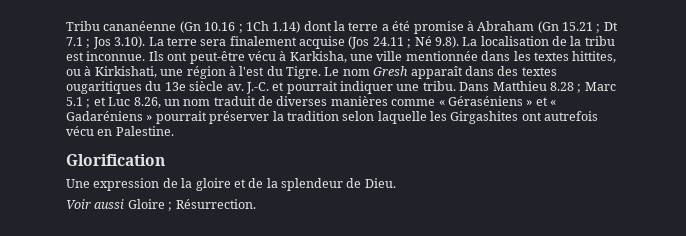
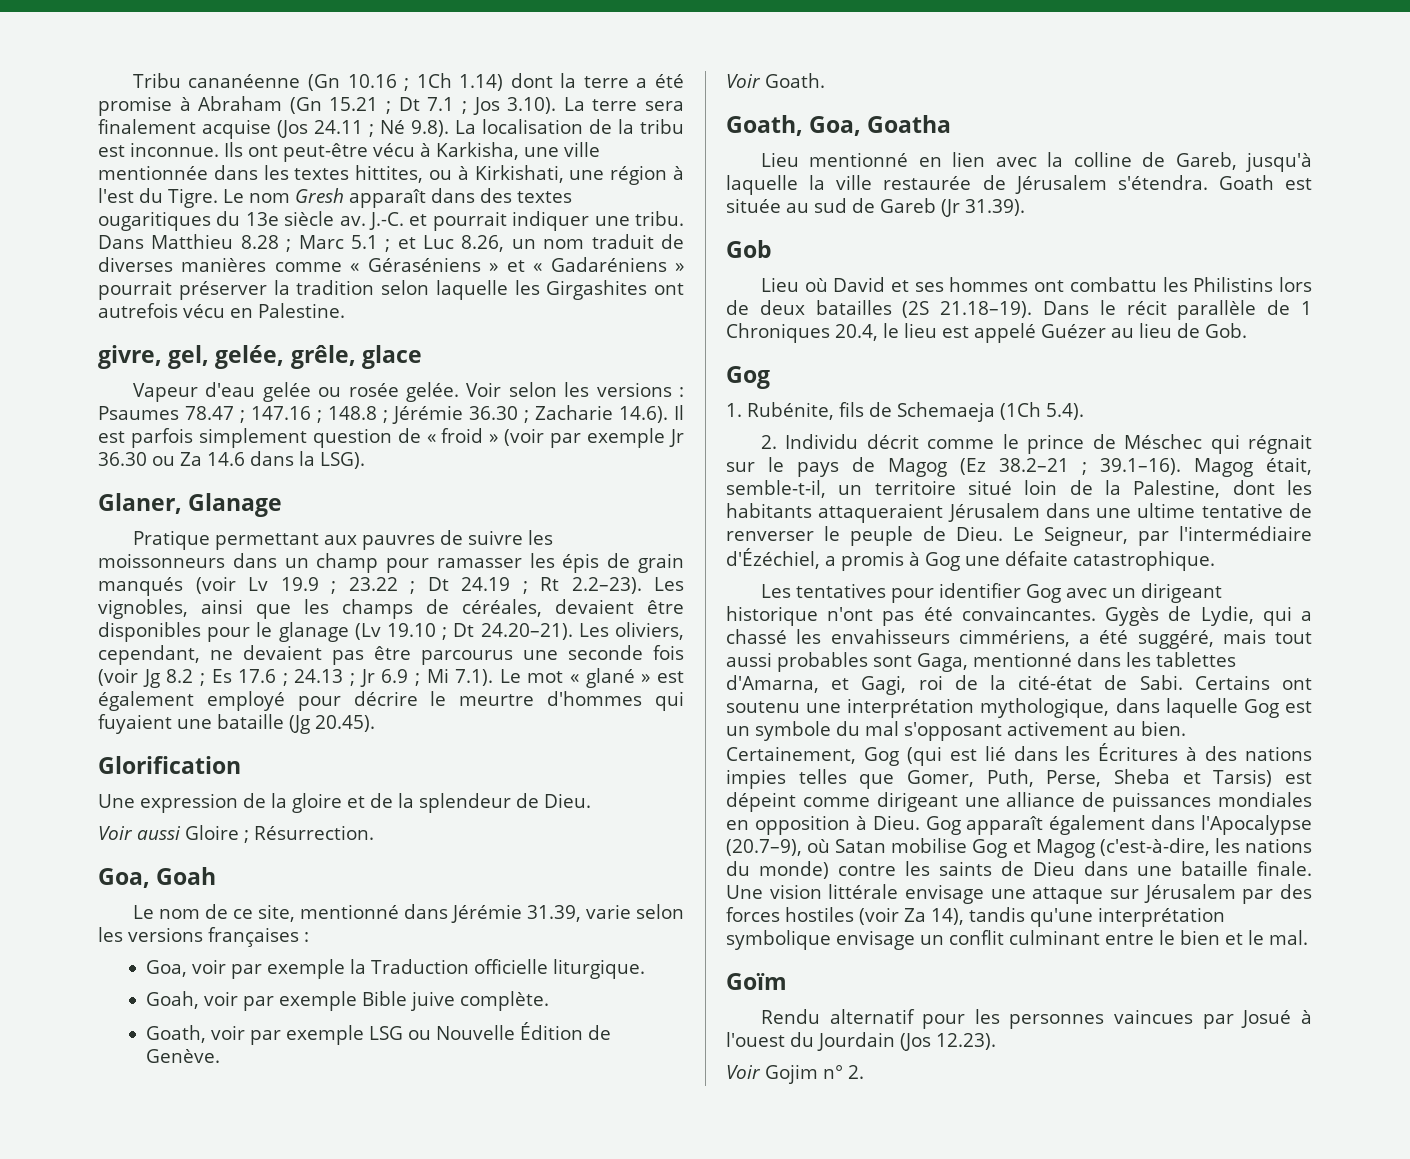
(174, 131) none -> [98,345,422,369] [132,382,685,402] [98,405,684,424] [98,428,685,448] [98,451,365,469] [98,493,283,517] [132,530,553,550] [98,553,684,573] [98,576,684,596] [98,599,684,619] [98,622,684,642] [98,645,684,665] [98,668,685,688] [98,691,684,711] [98,714,376,734] // givre, gel, gelée, grêle, glace // Vapeur d'eau gelée ou rosée gelée. Voir selon les versions : Psaumes 78.47 ; 147.16 ; 148.8 ; Jérémie 36.30 ; Zacharie 14.6). Il est parfois simplement question de « froid » (voir par exemple Jr 36.30 ou Za 14.6 dans la LSG). // Glaner, Glanage // Pratique permettant aux pauvres de suivre les moissonneurs dans un champ pour ramasser les épis de grain manqués (voir Lv 19.9 ; 23.22 ; Dt 24.19 ; Rt 2.2–23). Les vignobles, ainsi que les champs de céréales, devaient être disponibles pour le glanage (Lv 19.10 ; Dt 24.20–21). Les oliviers, cependant, ne devaient pas être parcourus une seconde fois (voir Jg 8.2 ; Es 17.6 ; 24.13 ; Jr 6.9 ; Mi 7.1). Le mot « glané » est également employé pour décrire le meurtre d'hommes qui fuyaient une bataille (Jg 20.45).
(256, 204) none -> [98,867,217,888] [132,904,685,923] [98,927,309,947] [145,959,645,979] [145,991,549,1011] [145,1022,611,1045] [145,1049,220,1063] [726,73,825,88] [726,115,952,136] [760,152,1313,172] [726,175,1312,195] [726,198,1026,217] [726,240,772,258] [760,277,1312,292] [726,300,1312,320] [726,323,1247,343] [726,366,770,389] [726,402,1084,422] [760,434,1312,454] [726,457,1312,477] [726,480,1312,498] [726,503,1312,523] [726,526,1312,546] [726,548,1215,571] [760,583,1222,603] [726,606,1312,626] [726,629,1312,649] [726,652,1236,672] [726,675,1312,695] [726,698,1312,718] [726,721,1186,741] [726,743,1312,766] [726,769,1312,789] [726,792,1312,812] [726,815,1313,835] [726,838,1312,858] [726,861,1312,879] [726,884,1312,904] [726,907,1225,927] [726,930,1308,950] [726,972,787,990] [760,1009,1312,1029] [726,1032,996,1051] [726,1064,864,1084] // Goa, Goah // Le nom de ce site, mentionné dans Jérémie 31.39, varie selon les versions françaises : // Goa, voir par exemple la Traduction officielle liturgique. // Goah, voir par exemple Bible juive complète. // Goath, voir par exemple LSG ou Nouvelle Édition de Genève. // Voir Goath. // Goath, Goa, Goatha // Lieu mentionné en lien avec la colline de Gareb, jusqu'à laquelle la ville restaurée de Jérusalem s'étendra. Goath est située au sud de Gareb (Jr 31.39). // Gob // Lieu où David et ses hommes ont combattu les Philistins lors de deux batailles (2S 21.18–19). Dans le récit parallèle de 1 Chroniques 20.4, le lieu est appelé Guézer au lieu de Gob. // Gog // 1. Rubénite, fils de Schemaeja (1Ch 5.4). // 2. Individu décrit comme le prince de Méschec qui régnait sur le pays de Magog (Ez 38.2–21 ; 39.1–16). Magog était, semble-t-il, un territoire situé loin de la Palestine, dont les habitants attaqueraient Jérusalem dans une ultime tentative de renverser le peuple de Dieu. Le Seigneur, par l'intermédiaire d'Ézéchiel, a promis à Gog une défaite catastrophique. // Les tentatives pour identifier Gog avec un dirigeant historique n'ont pas été convaincantes. Gygès de Lydie, qui a chassé les envahisseurs cimmériens, a été suggéré, mais tout aussi probables sont Gaga, mentionné dans les tablettes d'Amarna, et Gagi, roi de la cité-état de Sabi. Certains ont soutenu une interprétation mythologique, dans laquelle Gog est un symbole du mal s'opposant activement au bien. Certainement, Gog (qui est lié dans les Écritures à des nations impies telles que Gomer, Puth, Perse, Sheba et Tarsis) est dépeint comme dirigeant une alliance de puissances mondiales en opposition à Dieu. Gog apparaît également dans l'Apocalypse (20.7–9), où Satan mobilise Gog et Magog (c'est-à-dire, les nations du monde) contre les saints de Dieu dans une bataille finale. Une vision littérale envisage une attaque sur Jérusalem par des forces hostiles (voir Za 14), tandis qu'une interprétation symbolique envisage un conflit culminant entre le bien et le mal. // Goïm // Rendu alternatif pour les personnes vaincues par Josué à l'ouest du Jourdain (Jos 12.23). // Voir Gojim n° 2.

